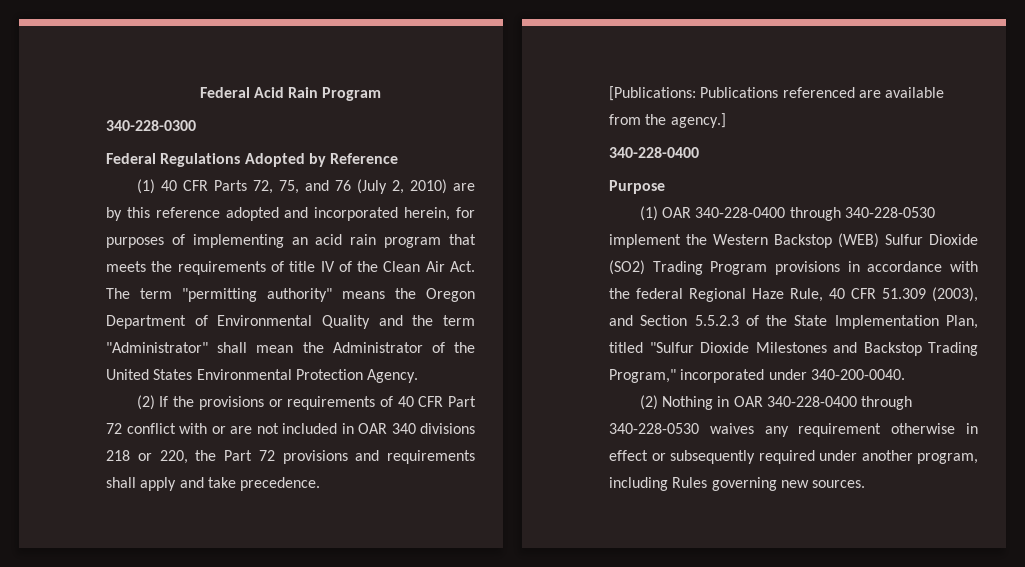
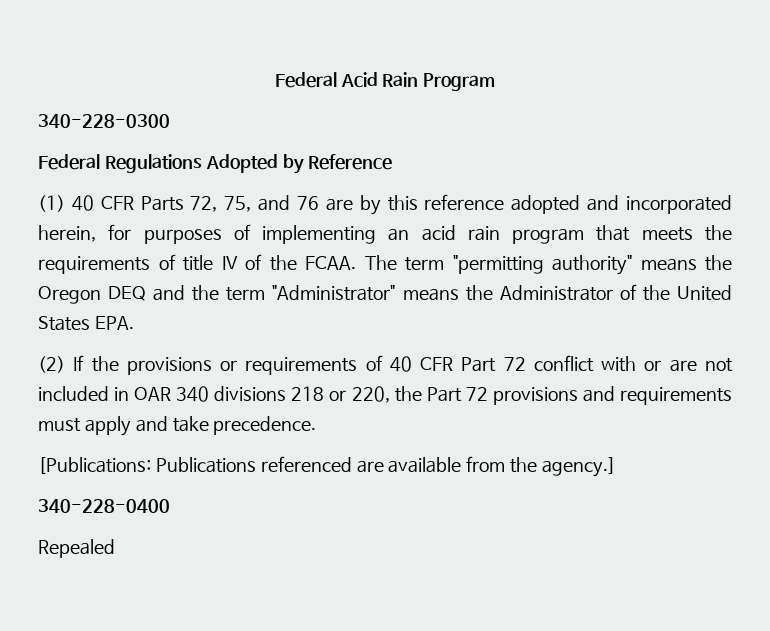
[356,179,447,194] (July 2, 2010) -> (319, 203) none
[383,261,476,272] Clean Air Act. -> [305,256,357,270] FCAA.
[106,315,370,329] Department of Environmental Quality -> [108,286,147,301] DEQ
[217,342,294,353] shall mean -> [402,288,459,301] means
[196,369,419,383] Environmental Protection Agency. -> [94,316,134,330] EPA.
[106,477,136,488] shall -> [38,418,81,432] must
[609,180,665,194] [639,206,936,221] [609,233,978,248] [609,260,978,275] [609,287,978,302] [609,315,978,329] [609,342,978,356] [609,369,905,383] [639,395,913,410] [609,423,978,437] [609,450,978,464] [609,477,866,491] Purpose // (1) OAR 340-228-0400 through 340-228-0530 implement the Western Backstop (WEB) Sulfur Dioxide (SO2) Trading Program provisions in accordance with the federal Regional Haze Rule, 40 CFR 51.309 (2003), and Section 5.5.2.3 of the State Implementation Plan, titled "Sulfur Dioxide Milestones and Backstop Trading Program," incorporated under 340-200-0040. // (2) Nothing in OAR 340-228-0400 through 340-228-0530 waives any requirement otherwise in effect or subsequently required under another program, including Rules governing new sources. -> [38,539,115,558] Repealed

